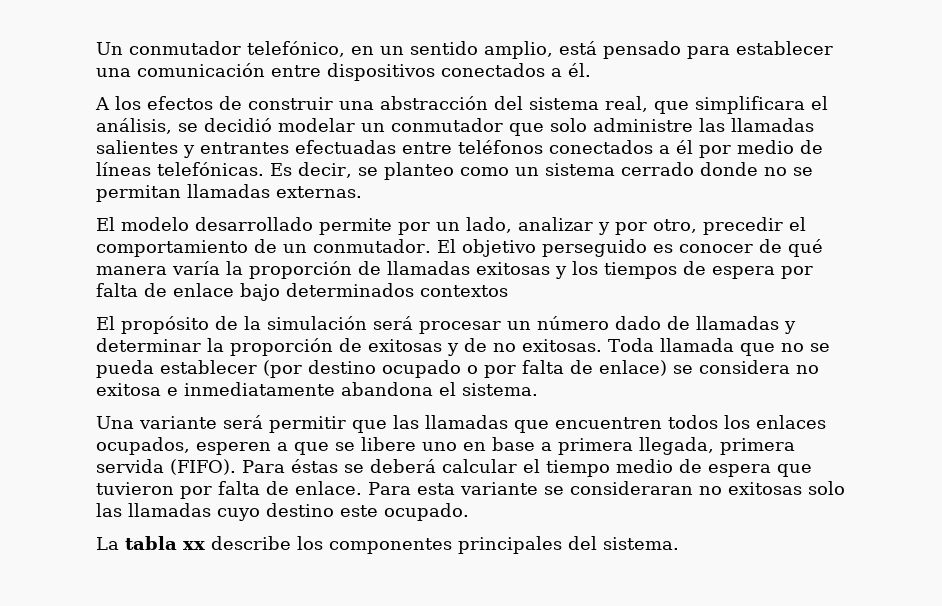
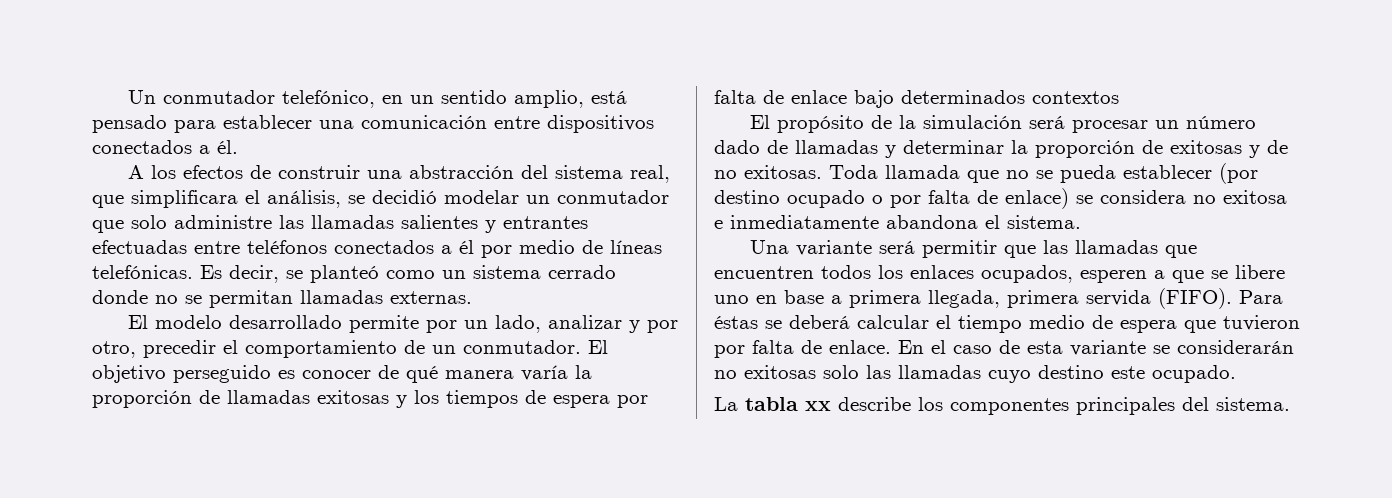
[383,162,454,180] planteo -> [310,265,379,283] planteó
[368,482,411,495] Para -> [898,340,1020,354] En el caso de
[569,481,693,495] consideraran -> [1177,340,1294,354] considerarán

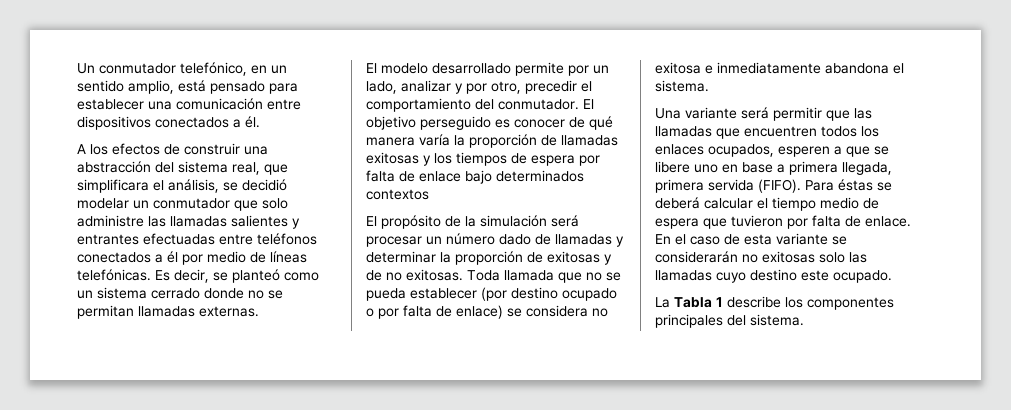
[404,340,456,354] de un -> [475,99,494,110] del
[745,397,831,411] tabla xx -> [674,297,723,308] Tabla 1

